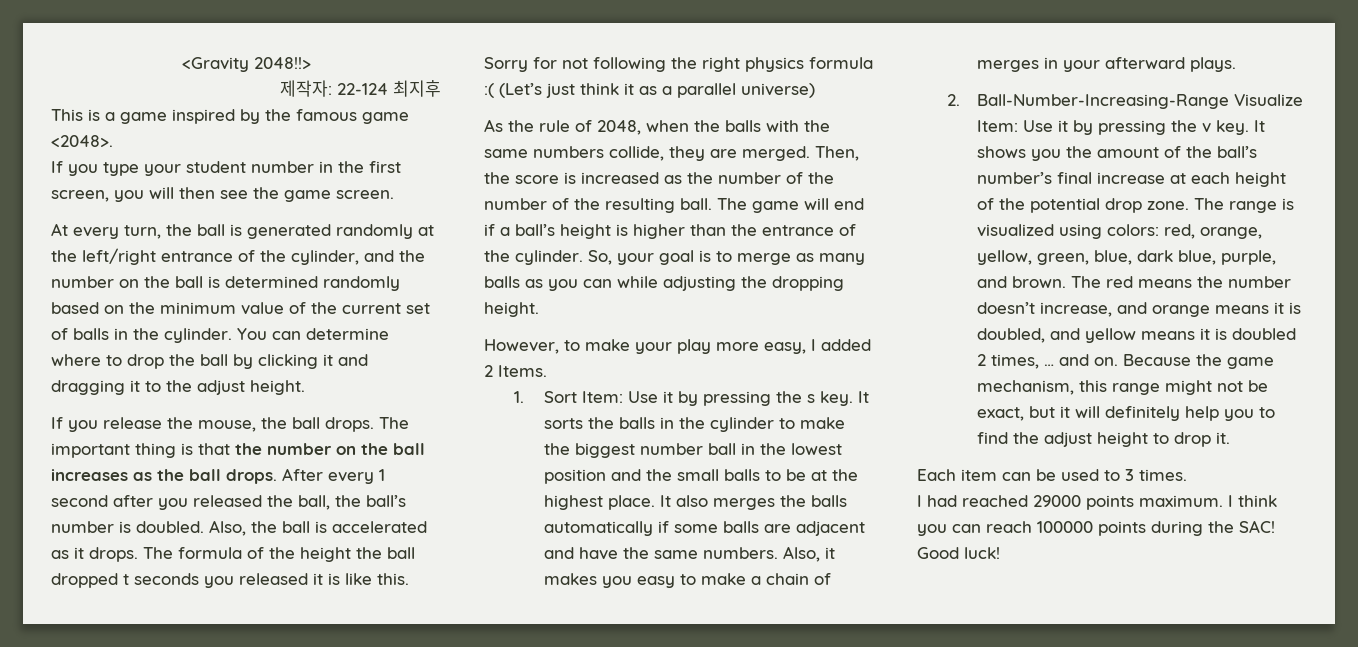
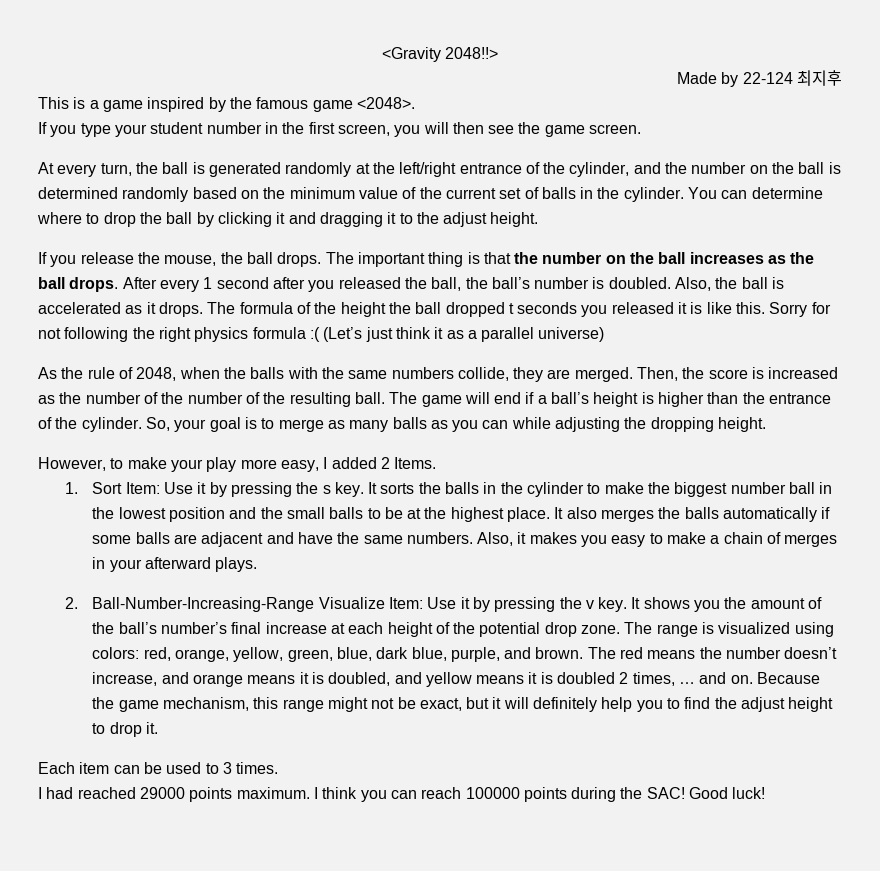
[280,80,332,97] 제작자: -> [677,72,739,87] Made by

